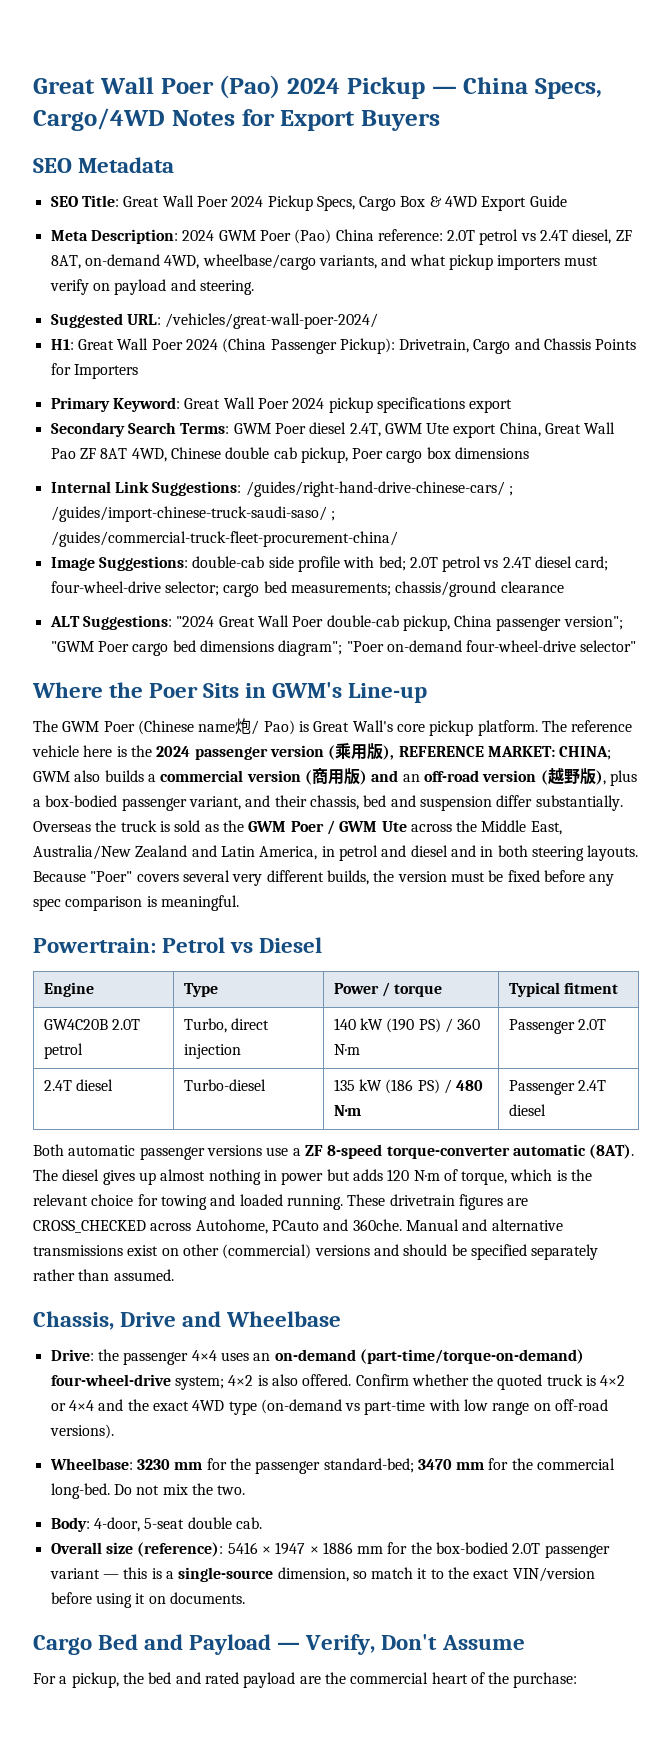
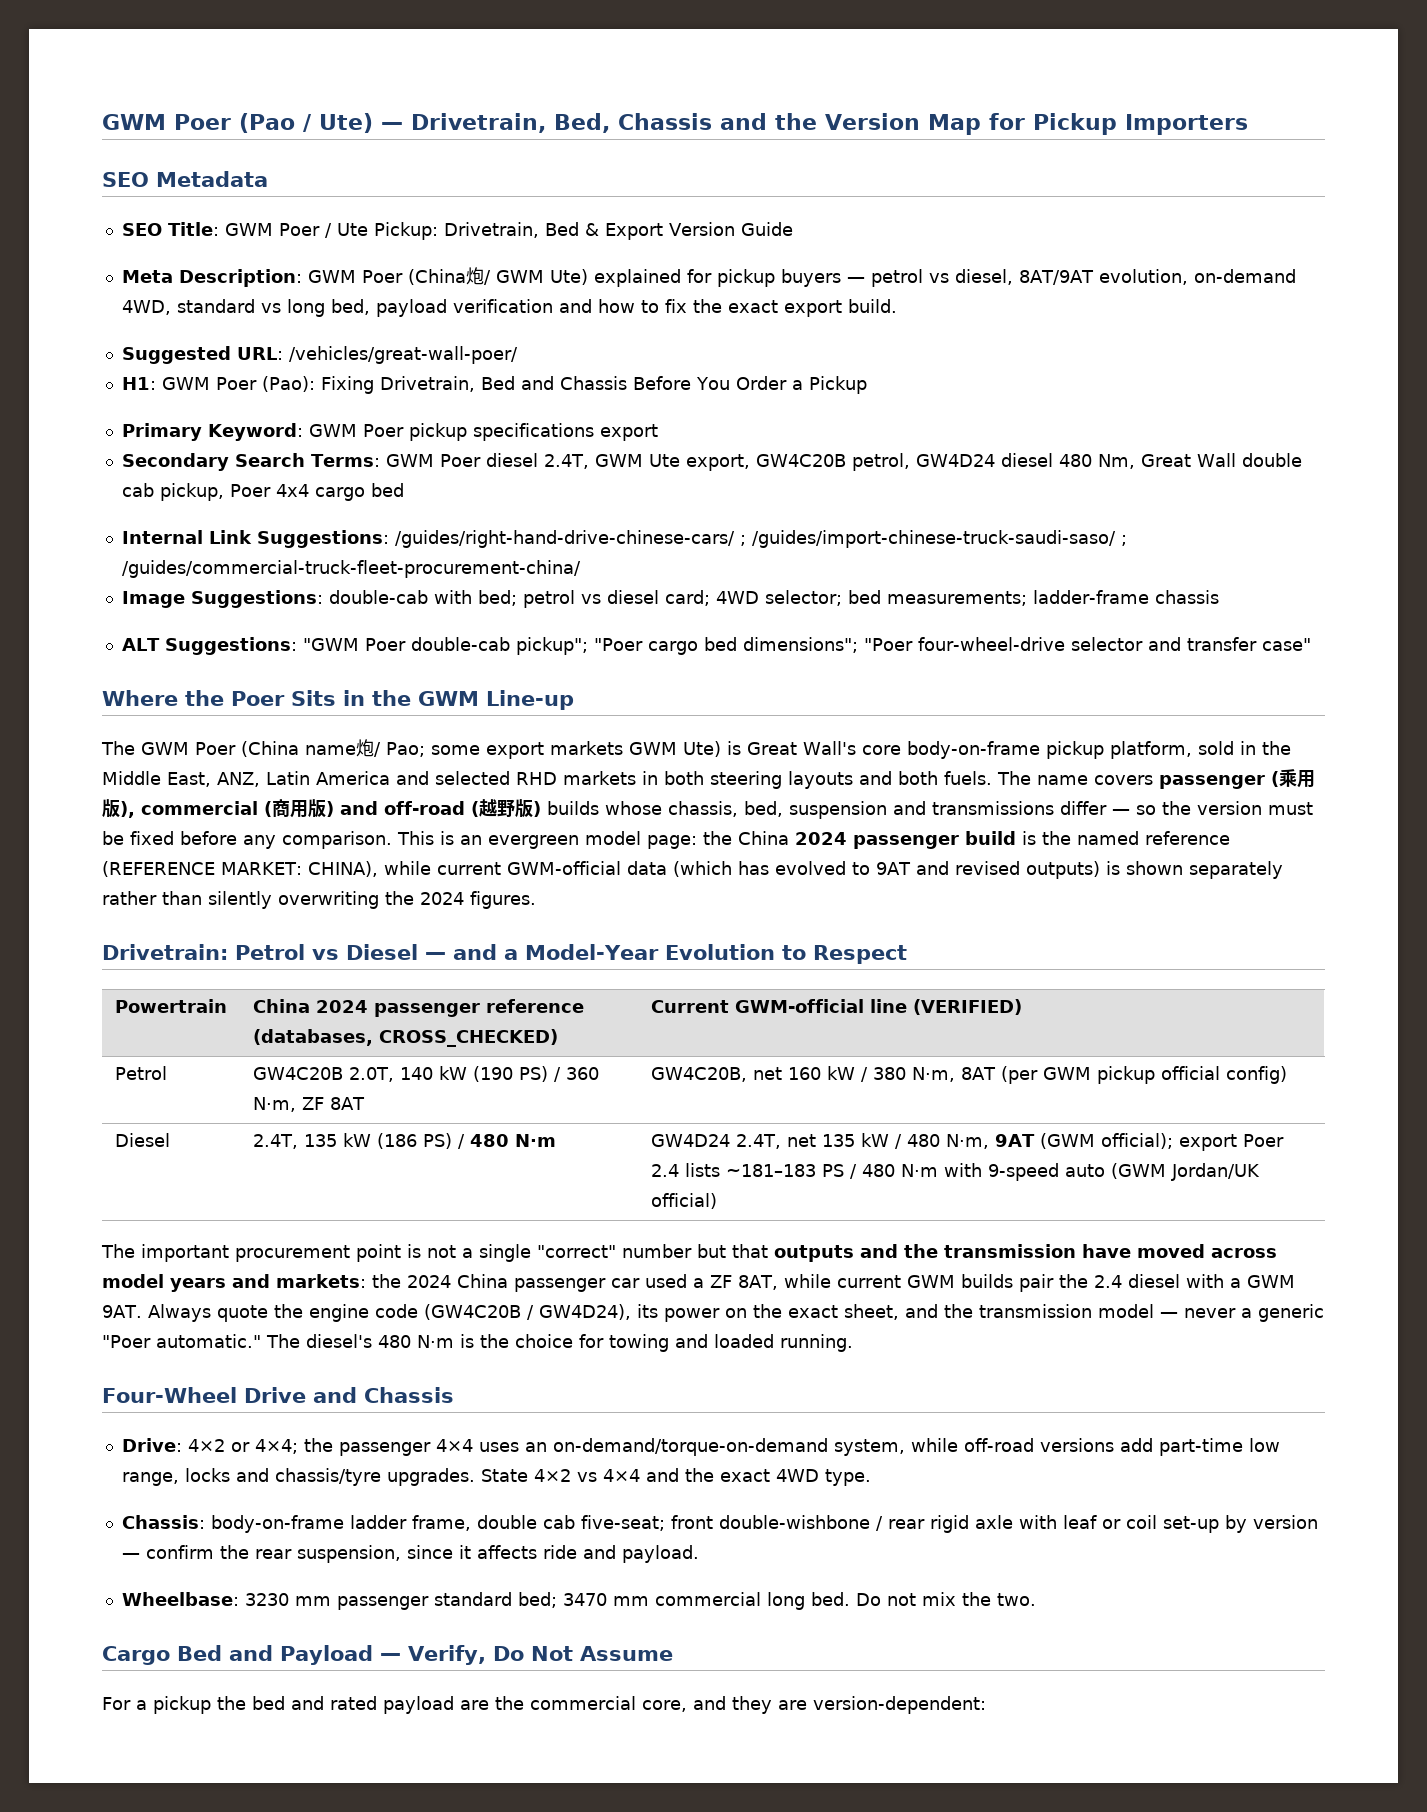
[33,75,602,99] [33,108,440,131] [33,157,175,173] [50,195,527,211] Great Wall Poer (Pao) 2024 Pickup — China Specs, Cargo/4WD Notes for Export Buyers // SEO Metadata // SEO Title: Great Wall Poer 2024 Pickup Specs, Cargo Box & 4WD Export -> [102,113,1248,135] [102,171,268,187] [121,222,735,240] GWM Poer (Pao / Ute) — Drivetrain, Bed, Chassis and the Version Map for Pickup Importers // SEO Metadata // SEO Title: GWM Poer / Ute Pickup: Drivetrain, Bed & Export Version
[182,229,632,245] [50,254,599,270] [49,279,254,295] 2024 GWM Poer (Pao) China reference: 2.0T petrol vs 2.4T diesel, ZF 8AT, on-demand 4WD, wheelbase/cargo variants, and what pickup importers must verify on payload and steering. -> [307,267,1296,287] [121,299,897,317] GWM Poer (China炮/ GWM Ute) explained for pickup buyers — petrol vs diesel, 8AT/9AT evolution, on-demand 4WD, standard vs long bed, payload verification and how to fix the exact export build.
[165,313,379,329] /vehicles/great-wall-poer-2024/ -> [288,346,518,364] /vehicles/great-wall-poer/
[77,338,637,354] [50,363,138,379] [50,397,325,412] Great Wall Poer 2024 (China Passenger Pickup): Drivetrain, Cargo and Chassis Points for Importers // Primary Keyword: Great Wall Poer 2024 -> [161,376,867,394] [121,423,404,441] GWM Poer (Pao): Fixing Drivetrain, Bed and Chassis Before You Order a Pickup // Primary Keyword: GWM Poer
[453,422,616,438] [50,447,221,462] export China, Great Wall Pao ZF 8AT 4WD, Chinese -> [685,453,1236,471] export, GW4C20B petrol, GW4D24 diesel 480 Nm, Great Wall
[386,447,530,463] cargo box dimensions -> [275,483,404,501] 4x4 cargo bed
[268,556,340,572] side profile -> (428, 597) none
[409,556,531,572] 2.0T petrol vs 2.4T -> [522,590,601,608] petrol vs
[50,581,564,597] [49,615,623,631] [50,640,637,656] four-wheel-drive selector; cargo bed measurements; chassis/ground clearance // ALT Suggestions: "2024 Great Wall Poer double-cab pickup, China passenger version"; "GWM Poer cargo bed dimensions diagram"; "Poer on-demand four-wheel-drive selector" -> [715,590,1219,606] [121,637,1311,655] 4WD selector; bed measurements; ladder-frame chassis // ALT Suggestions: "GWM Poer double-cab pickup"; "Poer cargo bed dimensions"; "Poer four-wheel-drive selector and transfer case"
[272,682,343,698] GWM's -> [372,690,479,706] the GWM
[137,720,194,735] (Chinese -> [241,741,299,757] (China
[263,720,633,736] [32,743,612,760] [33,770,301,782] Pao) is Great Wall's core pickup platform. The reference vehicle here is the 2024 passenger version (乘用版), REFERENCE MARKET: CHINA; GWM also builds a commercial version -> [386,741,1291,759] [102,769,1315,789] [102,799,258,818] Pao; some export markets GWM Ute) is Great Wall's core body-on-frame pickup platform, sold in the Middle East, ANZ, Latin America and selected RHD markets in both steering layouts and both fuels. The name covers passenger (乘用版), commercial
[402,768,637,786] [33,795,623,811] [33,820,562,835] [33,845,639,861] [33,870,369,886] an off-road version (越野版), plus a box-bodied passenger variant, and their chassis, bed and suspension differ substantially. Overseas the truck is sold as the GWM Poer / GWM Ute across the Middle East, Australia/New Zealand and Latin America, in petrol and diesel and in both steering layouts. Because "Poer" covers several very different builds, -> [384,799,1156,819] off-road (越野版) builds whose chassis, bed, suspension and transmissions differ — so
[33,895,239,911] [33,937,323,953] [43,982,94,997] [183,983,218,997] [333,982,443,997] [508,982,618,997] [43,1019,140,1030] [43,1043,83,1059] [183,1018,269,1033] [183,1044,241,1059] spec comparison is meaningful. // Powertrain: Petrol vs Diesel // Engine | Type | Power / torque | Typical fitment // GW4C20B 2.0T petrol | Turbo, direct injection | -> [282,831,1230,849] [102,861,1283,879] [102,891,536,909] [102,944,907,964] [114,999,227,1013] [252,999,584,1017] [252,1029,558,1047] [650,999,1022,1015] [114,1066,167,1080] [252,1067,394,1082] comparison. This is an evergreen model page: the China 2024 passenger build is the named reference (REFERENCE MARKET: CHINA), while current GWM-official data (which has evolved to 9AT and revised outputs) is shown separately rather than silently overwriting the 2024 figures. // Drivetrain: Petrol vs Diesel — and a Model-Year Evolution to Respect // Powertrain | China 2024 passenger reference (databases, CROSS_CHECKED) | Current GWM-official line (VERIFIED) // Petrol | GW4C20B 2.0T,
[333,1044,360,1055] [508,1019,606,1034] [43,1079,113,1091] [183,1079,266,1091] N·m | Passenger 2.0T // 2.4T diesel | Turbo-diesel | -> [252,1097,365,1112] [650,1066,1287,1084] [114,1133,170,1147] [252,1134,298,1149] N·m, ZF 8AT | GW4C20B, net 160 kW / 380 N·m, 8AT (per GWM pickup official config) // Diesel | 2.4T,
[508,1080,606,1095] [508,1104,546,1116] [33,1144,635,1160] [33,1169,593,1185] [33,1194,88,1206] Passenger 2.4T diesel // Both automatic passenger versions use a ZF 8-speed torque-converter automatic (8AT). The diesel gives up almost nothing in power but adds 120 N·m of torque, which is the relevant -> [650,1133,1284,1151] [650,1163,1260,1181] [650,1193,717,1209] [101,1244,1277,1262] [102,1274,1295,1292] [102,1304,1324,1322] [102,1334,509,1348] GW4D24 2.4T, net 135 kW / 480 N·m, 9AT (GWM official); export Poer 2.4 lists ~181–183 PS / 480 N·m with 9-speed auto (GWM Jordan/UK official) // The important procurement point is not a single "correct" number but that outputs and the transmission have moved across model years and markets: the 2024 China passenger car used a ZF 8AT, while current GWM builds pair the 2.4 diesel with a GWM 9AT. Always quote the engine code (GW4C20B / GW4D24), its power on the exact sheet, and the transmission model — never a generic "Poer automatic." The diesel's 480 N·m is the
[347,1194,529,1210] [33,1219,563,1234] [33,1244,599,1260] [33,1269,174,1281] [33,1311,114,1330] These drivetrain figures are CROSS_CHECKED across Autohome, PCauto and 360che. Manual and alternative transmissions exist on other (commercial) versions and should be specified separately rather than assumed. // Chassis, -> [102,1387,237,1403] // Four-Wheel
[226,1311,342,1327] Wheelbase -> [363,1387,454,1403] Chassis
(94, 1355) none -> [187,1439,298,1454] 4×2 or 4×4;
[274,1349,584,1364] [50,1374,626,1390] [50,1403,66,1411] on-demand (part-time/torque-on-demand) four-wheel-drive system; 4×2 is also offered. Confirm whether the quoted truck is 4×2 or -> [552,1438,1280,1456] [121,1468,597,1486] on-demand/torque-on-demand system, while off-road versions add part-time low range, locks and chassis/tyre upgrades. State 4×2 vs
[228,1399,609,1415] [49,1424,114,1439] [49,1458,616,1474] [50,1483,110,1499] type (on-demand vs part-time with low range on off-road versions). // Wheelbase: 3230 mm for the passenger standard-bed; 3470 mm for the commercial long-bed. -> [824,1469,871,1486] [121,1515,1318,1533] [121,1545,699,1563] [121,1592,850,1610] type. // Chassis: body-on-frame ladder frame, double cab five-seat; front double-wishbone / rear rigid axle with leaf or coil set-up by version — confirm the rear suspension, since it affects ride and payload. // Wheelbase: 3230 mm passenger standard bed; 3470 mm commercial long bed.
[50,1517,262,1532] [50,1542,610,1558] [49,1567,595,1582] [50,1592,245,1608] // Body: 4-door, 5-seat double cab. // Overall size (reference): 5416 × 1947 × 1886 mm for the box-bodied 2.0T passenger variant — this is a single-source dimension, so match it to the exact VIN/version before using it on documents. -> (1036, 1599) none
[381,1634,438,1650] Don't -> [492,1646,573,1661] Do Not
[71,1672,119,1688] pickup, -> [153,1696,211,1714] pickup
[431,1672,578,1688] heart of the purchase: -> [642,1696,986,1714] core, and they are version-dependent:

